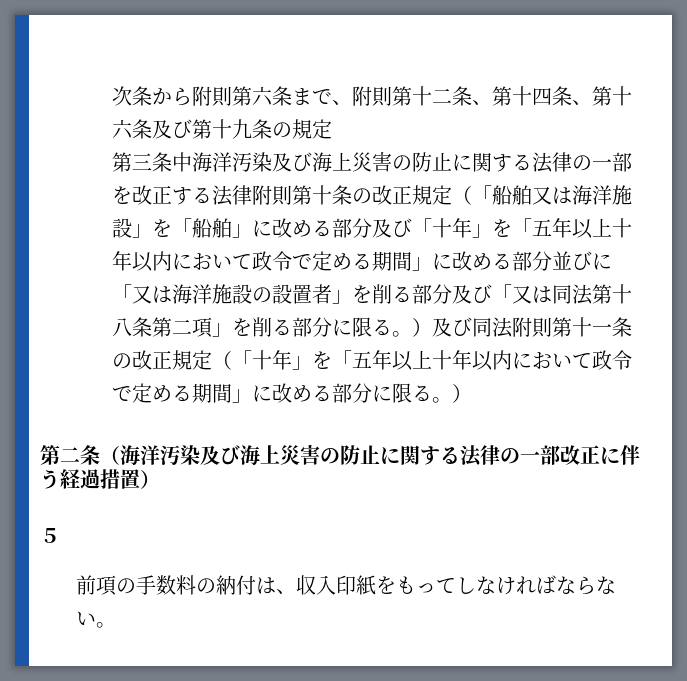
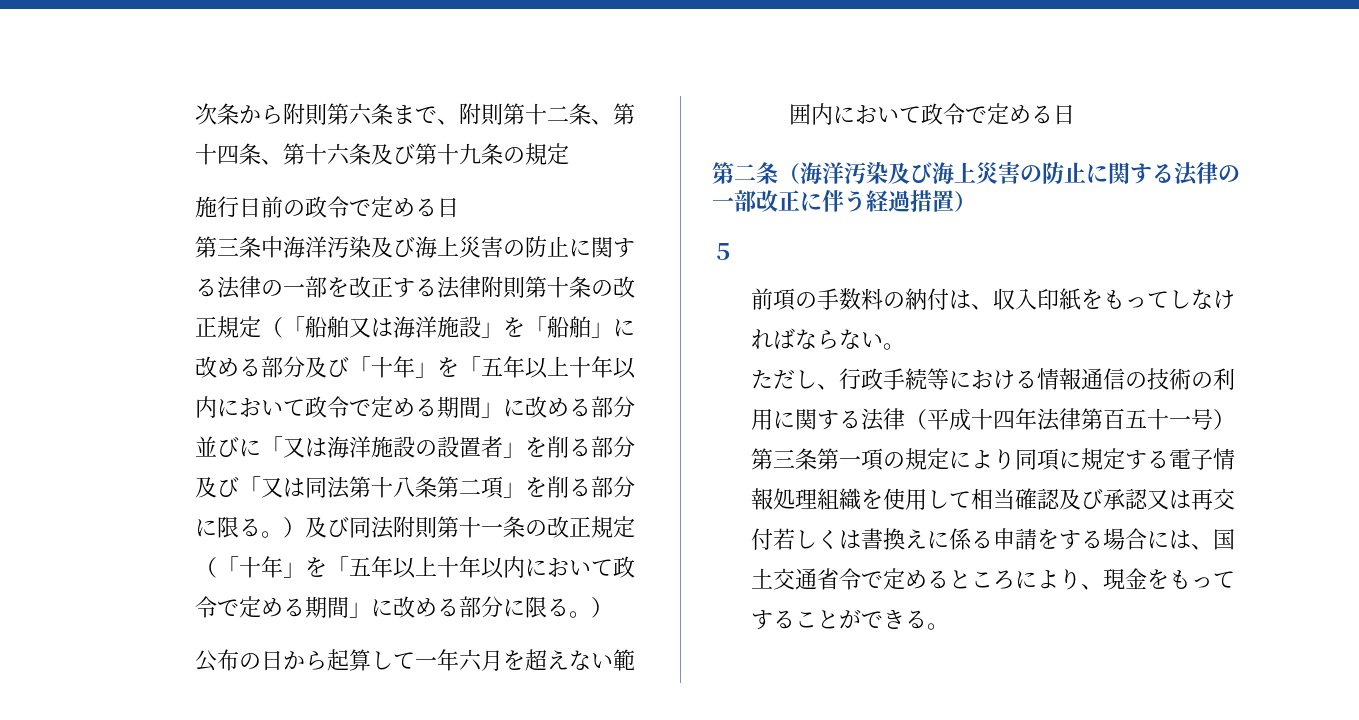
(332, 129) none -> [195,196,460,218] // 施行日前の政令で定める日
(472, 393) none -> [195,649,636,672] [789,103,1076,125] // 公布の日から起算して一年六月を超えない範囲内において政令で定める日
(116, 625) none -> [750,368,1235,390] [750,408,1235,431] [750,448,1235,471] [750,488,1235,510] [750,528,1235,550] [750,568,1235,590] [750,609,949,630] // ただし、行政手続等における情報通信の技術の利用に関する法律（平成十四年法律第百五十一号）第三条第一項の規定により同項に規定する電子情報処理組織を使用して相当確認及び承認又は再交付若しくは書換えに係る申請をする場合には、国土交通省令で定めるところにより、現金をもってすることができる。

